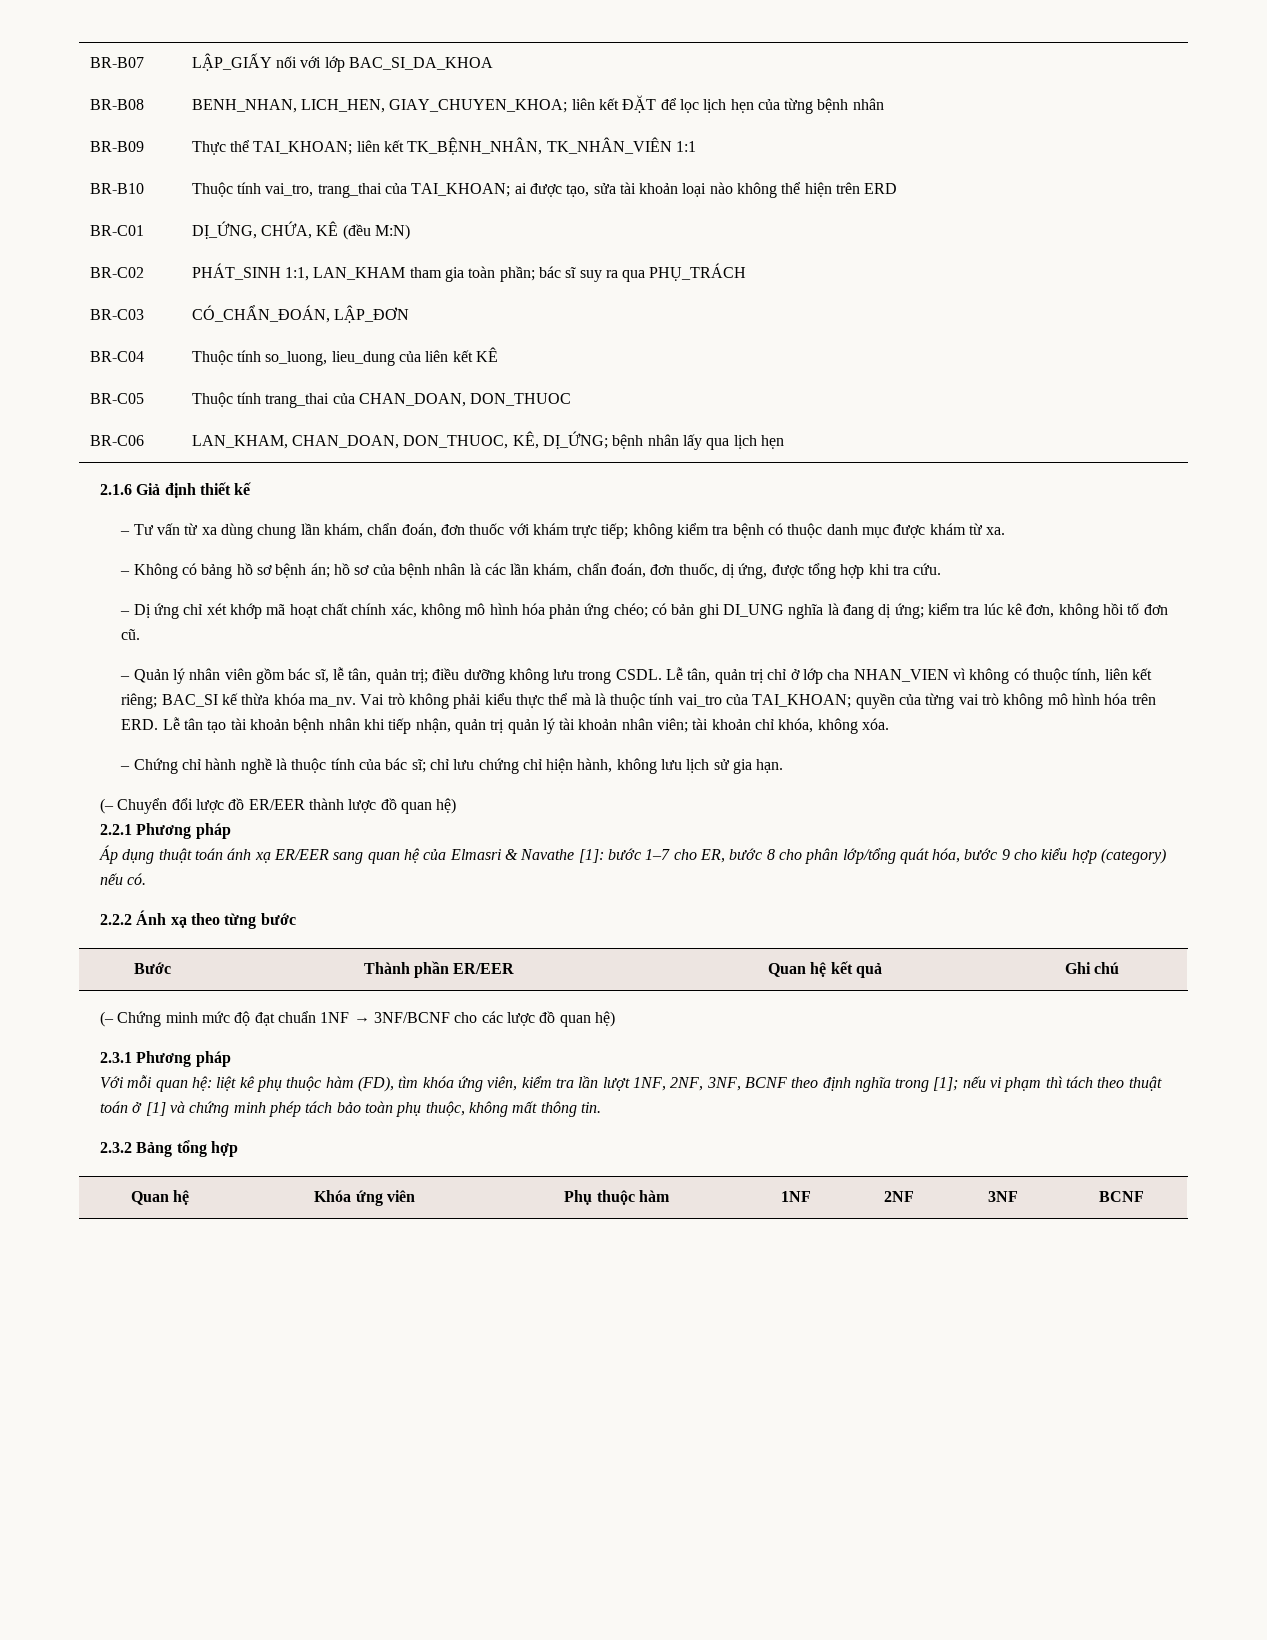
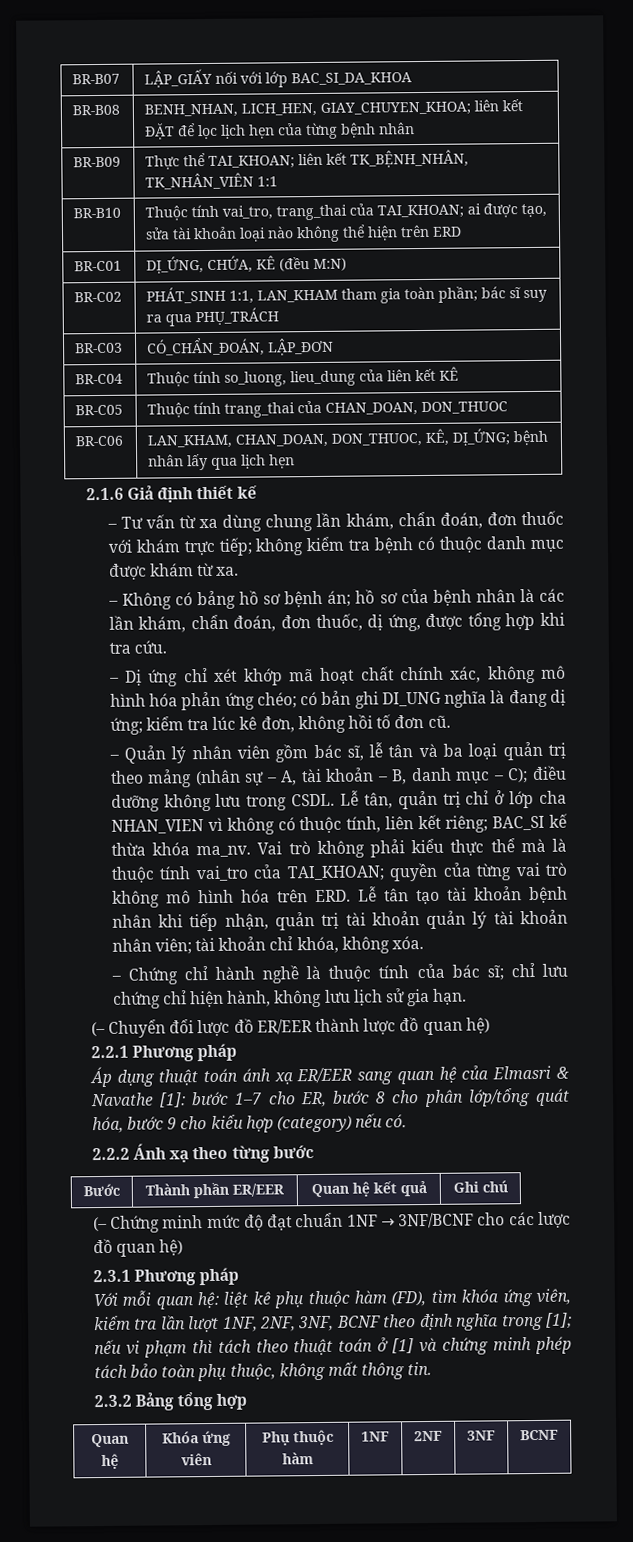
[348,668,428,684] tân, quản trị; -> [388,741,567,761] [109,767,529,788] tân và ba loại quản trị theo mảng (nhân sự – A, tài khoản – B, danh mục – C);
(505, 726) none -> [345,911,420,926] tài khoản

